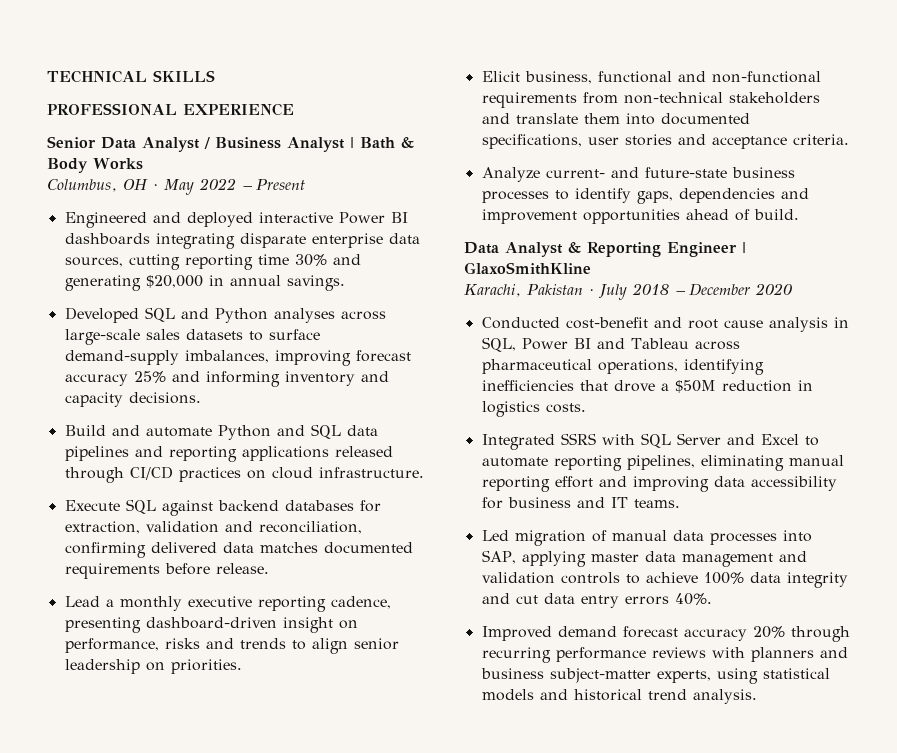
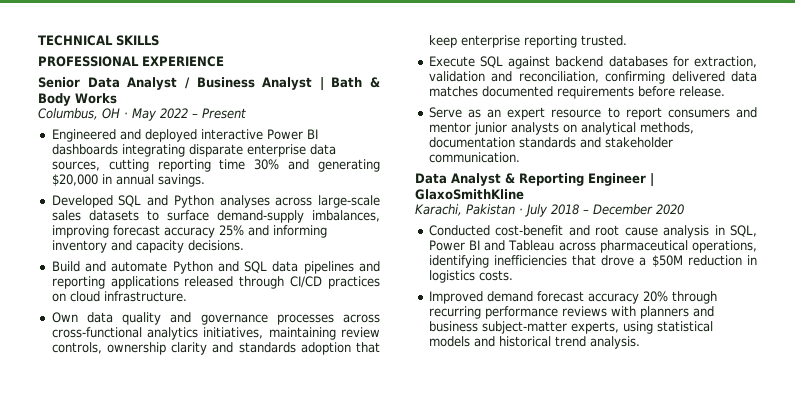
(424, 472) none -> [51,312,380,325] [51,327,380,340] [51,342,380,355] [428,35,627,48] // Own data quality and governance processes across cross-functional analytics initiatives, maintaining review controls, ownership clarity and standards adoption that keep enterprise reporting trusted.
[64,596,391,612] [64,617,358,633] [64,638,399,654] [64,659,242,674] [481,71,821,84] [481,92,820,108] [481,113,750,125] [481,134,849,149] [481,167,795,182] [481,188,809,204] [481,209,799,224] Lead a monthly executive reporting cadence, presenting dashboard-driven insight on performance, risks and trends to align senior leadership on priorities. // Elicit business, functional and non-functional requirements from non-technical stakeholders and translate them into documented specifications, user stories and acceptance criteria. // Analyze current- and future-state business processes to identify gaps, dependencies and improvement opportunities ahead of build. -> [428,107,757,120] [428,122,694,135] [428,137,673,148] [428,152,520,163] Serve as an expert resource to report consumers and mentor junior analysts on analytical methods, documentation standards and stakeholder communication.
[481,433,819,450] [481,455,844,471] [481,476,837,492] [481,497,680,509] [481,530,812,546] [481,550,807,567] [481,572,848,588] [481,593,712,608] // Integrated SSRS with SQL Server and Excel to automate reporting pipelines, eliminating manual reporting effort and improving data accessibility for business and IT teams. // Led migration of manual data processes into SAP, applying master data management and validation controls to achieve 100% data integrity and cut data entry errors 40%. -> (513, 275) none

